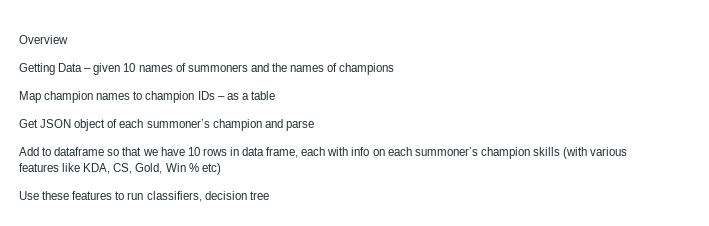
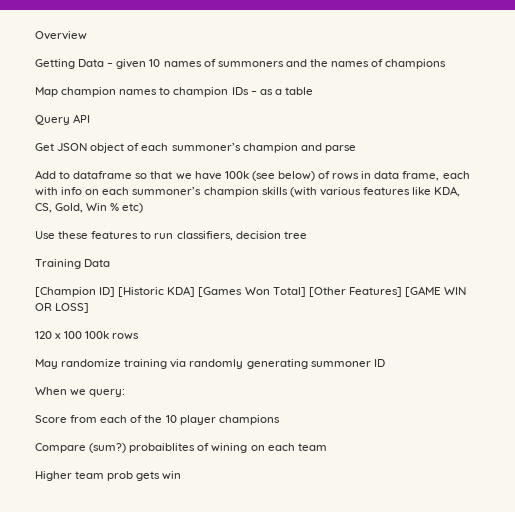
(275, 95) none -> [35,114,91,125] // Query API
[187,147,200,156] 10 -> [224,171,331,181] 100k (see below) of
(269, 195) none -> [35,259,111,269] [35,286,467,297] [35,303,90,313] [35,331,140,340] [35,359,385,369] [35,387,126,397] [35,415,280,425] [35,443,327,453] [35,471,182,481] // Training Data // [Champion ID] [Historic KDA] [Games Won Total] [Other Features] [GAME WIN OR LOSS] // 120 x 100 100k rows // May randomize training via randomly generating summoner ID // When we query: // Score from each of the 10 player champions // Compare (sum?) probaiblites of wining on each team // Higher team prob gets win

